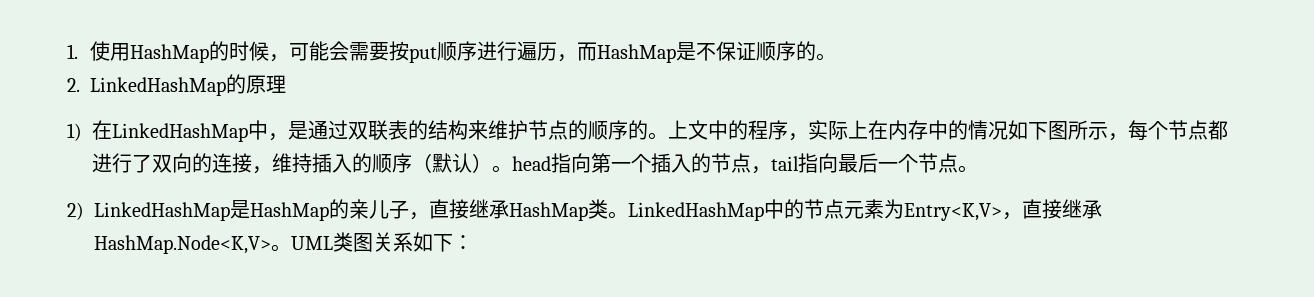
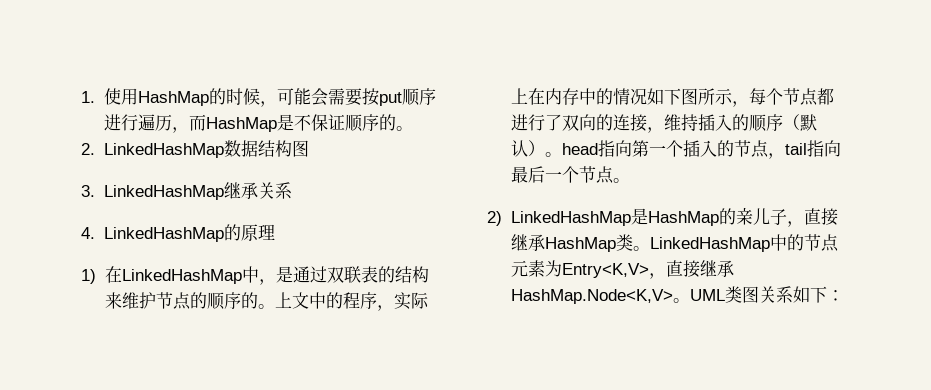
(227, 86) none -> [223,140,309,157] [81,182,292,200] [81,227,224,242] 数据结构图 // 3. LinkedHashMap继承关系 // 4. LinkedHashMap

